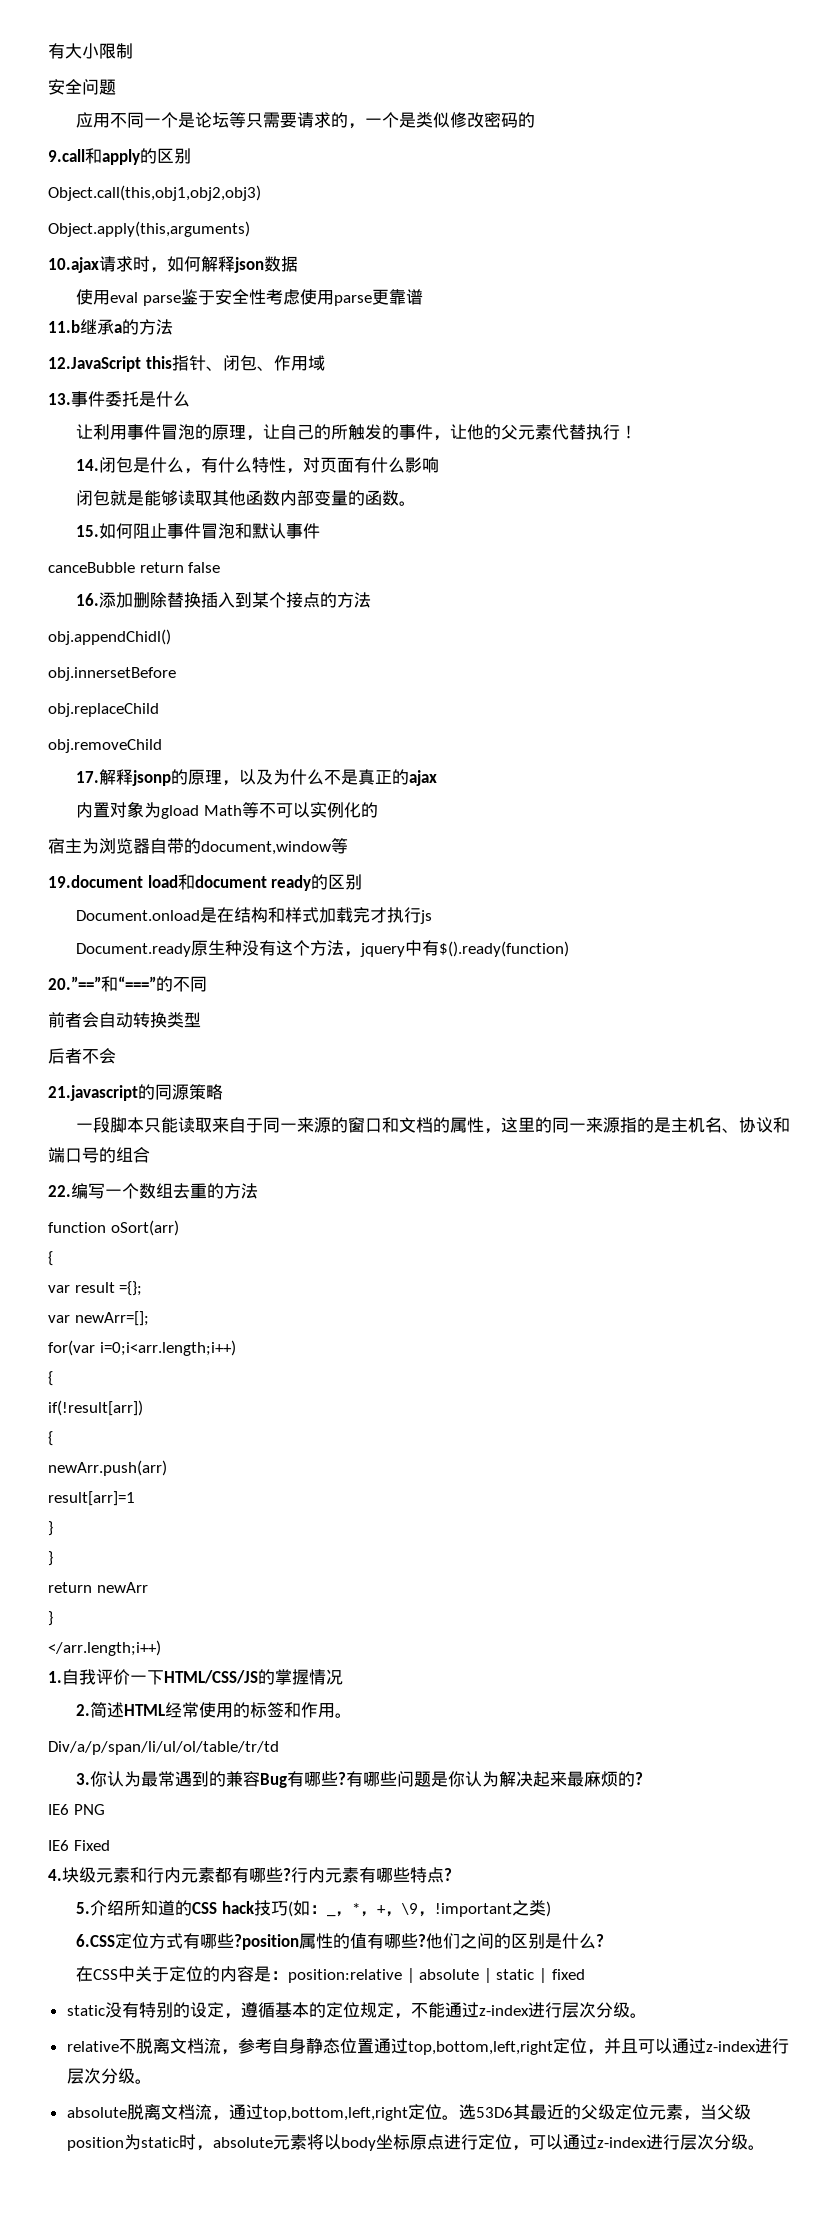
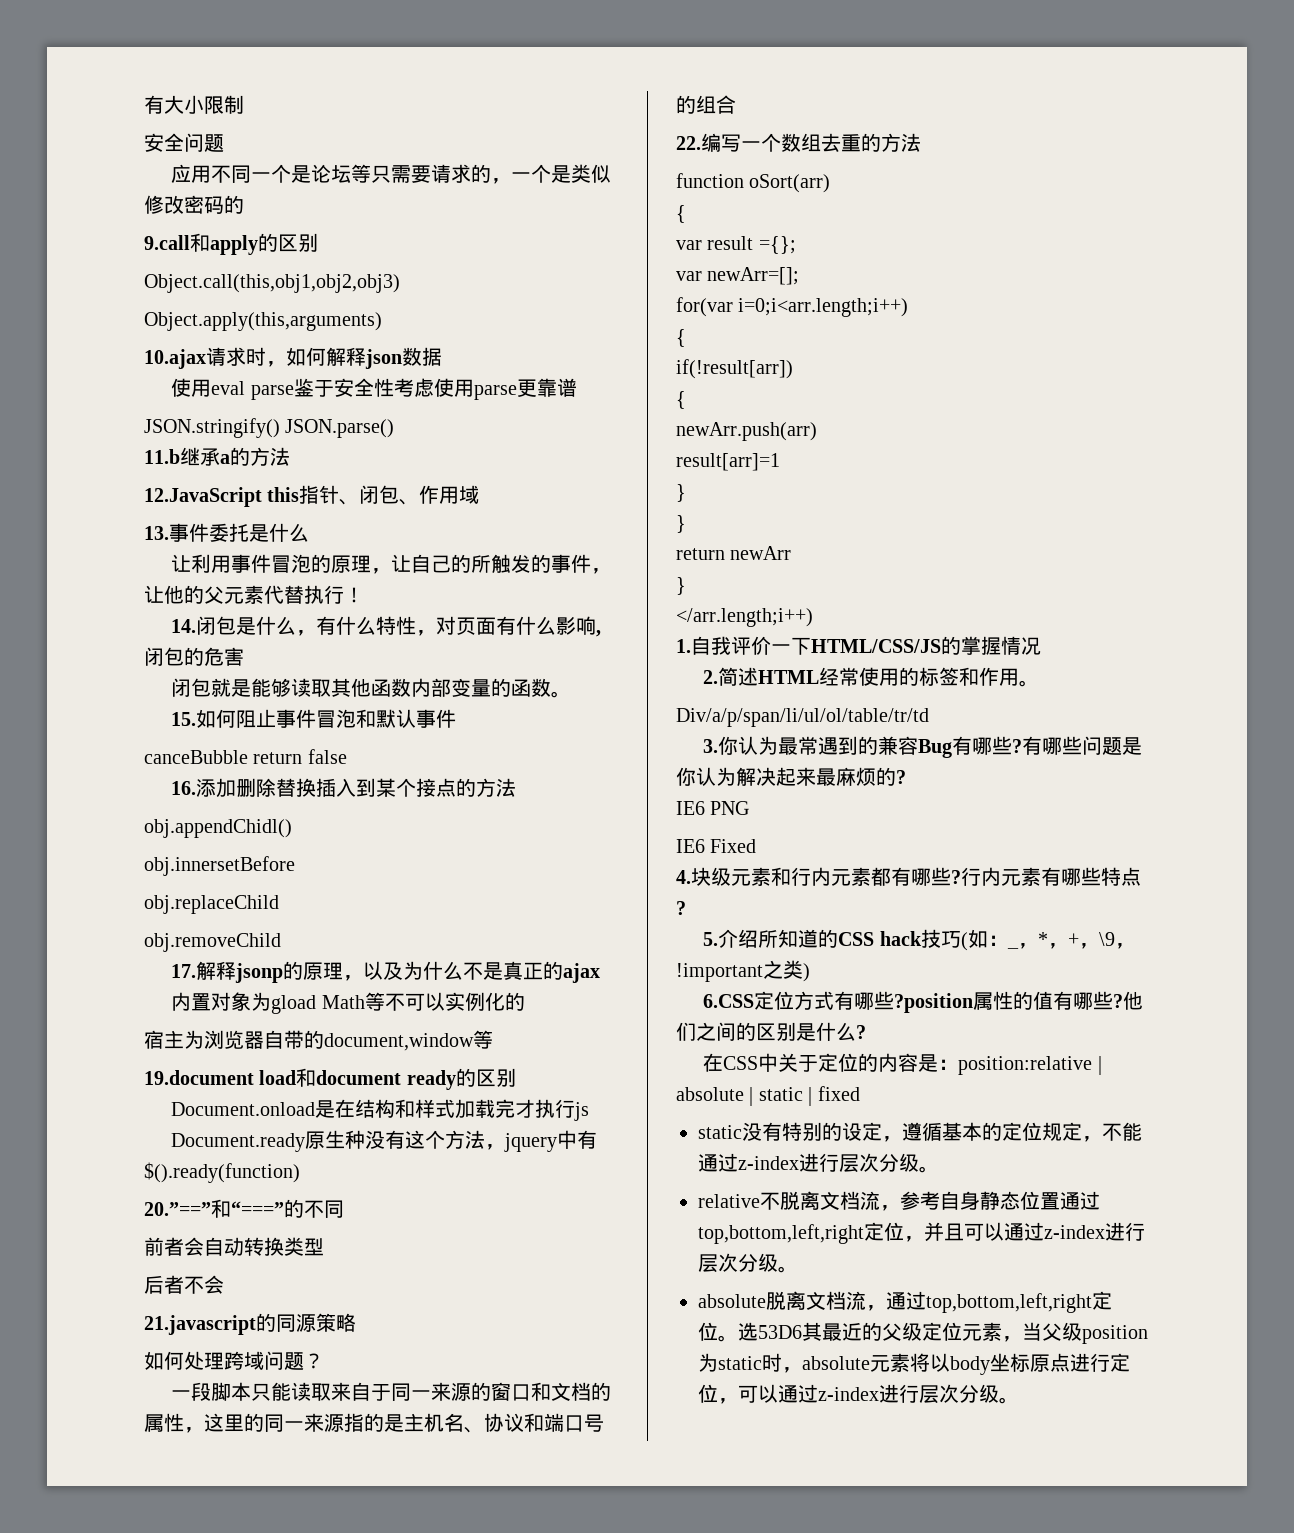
(423, 297) none -> [144,418,395,438] // JSON.stringify() JSON.parse()
(439, 465) none -> [596,630,602,637] [144,647,244,666] ,闭包的危害
(223, 1092) none -> [144,1351,324,1370] // 如何处理跨域问题？

